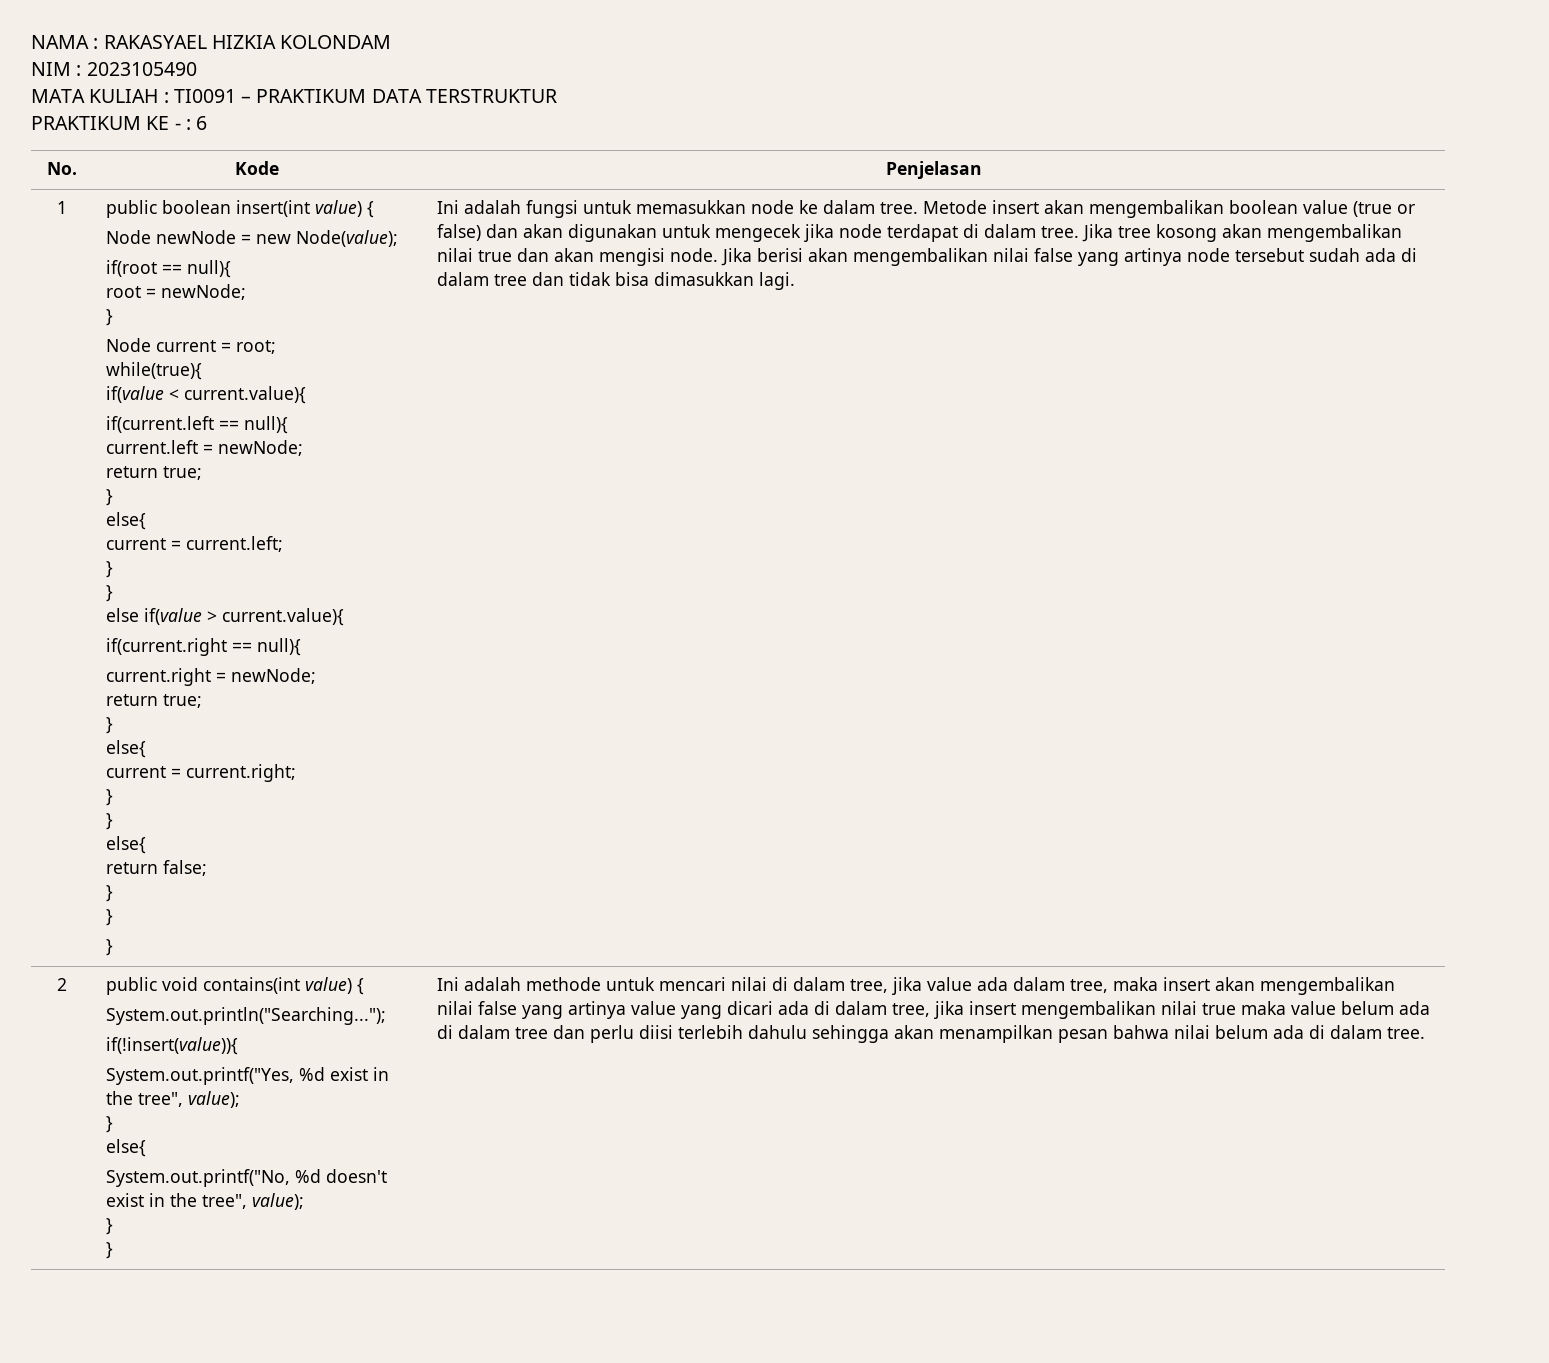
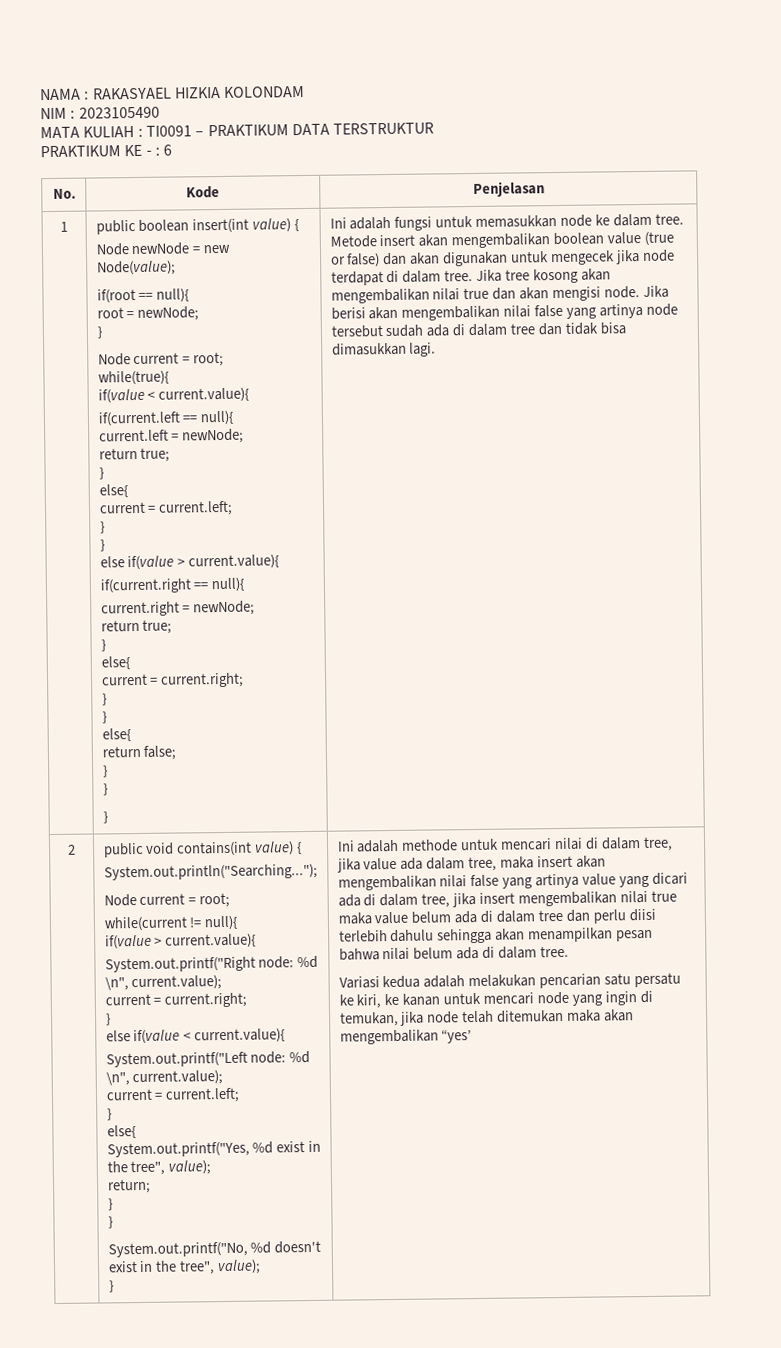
[105,1037,238,1055] if(!insert(value)){ -> [103,892,231,908] [103,915,239,932] [104,933,257,950] [104,955,319,973] [104,975,223,991] [104,992,248,1008] [105,1013,111,1026] [105,1028,286,1045] [105,1050,311,1068] [105,1070,224,1086] [105,1087,241,1103] [106,1108,112,1121] [106,1125,136,1139] Node current = root; // while(current != null){ // if(value > current.value){ // System.out.printf("Right node: %d \n", current.value); // current = current.right; // } // else if(value < current.value){ // System.out.printf("Left node: %d \n", current.value); // current = current.left; // } // else{
[105,1116,113,1133] [105,1139,146,1157] // } // else{ -> [106,1178,151,1194] [107,1198,113,1211] [107,1216,113,1229] // return; // } // }
[105,1242,113,1259] // } -> (114, 1286) none
(1425, 1033) none -> [338,972,682,989] [338,990,653,1009] [339,1009,635,1027] [339,1029,473,1045] // Variasi kedua adalah melakukan pencarian satu persatu ke kiri, ke kanan untuk mencari node yang ingin di temukan, jika node telah ditemukan maka akan mengembalikan “yes’

